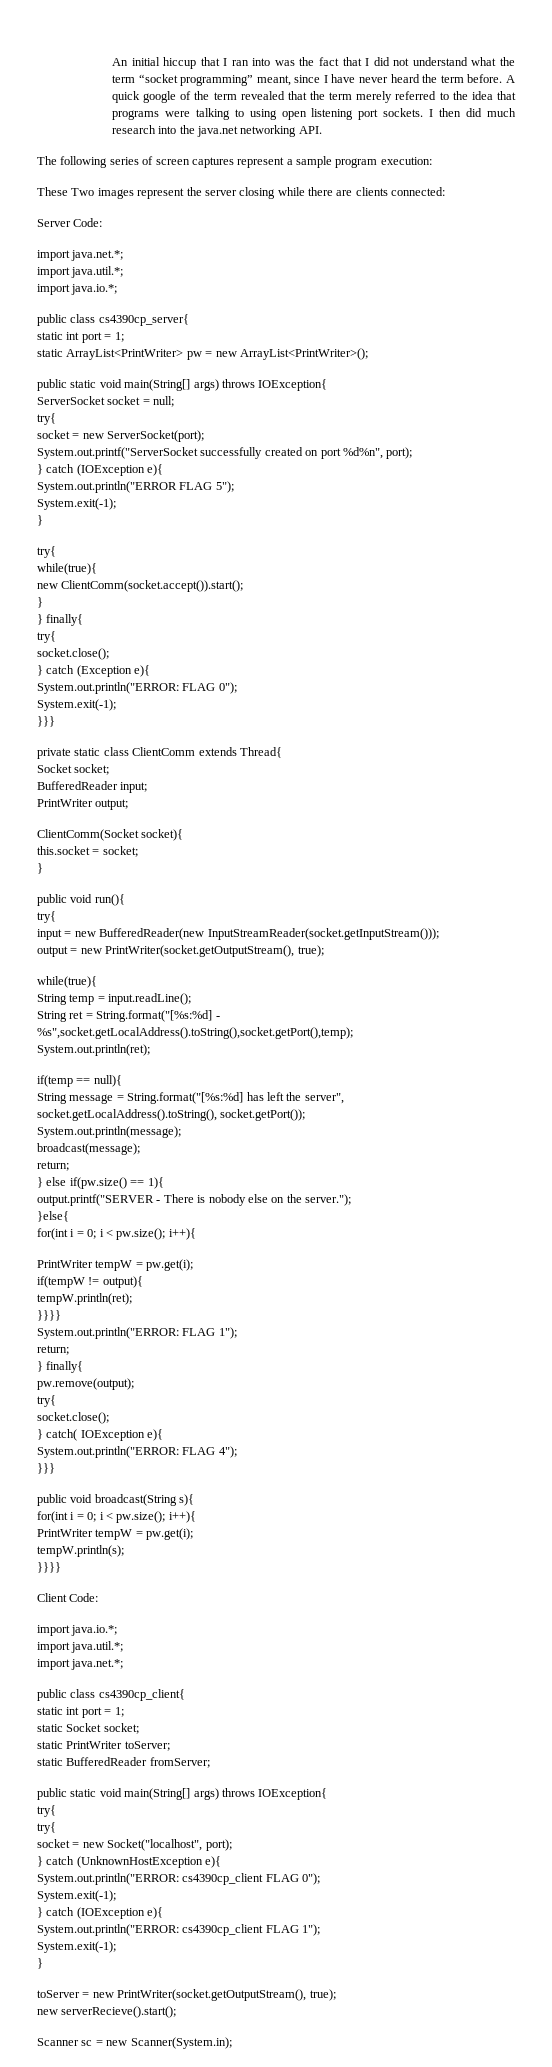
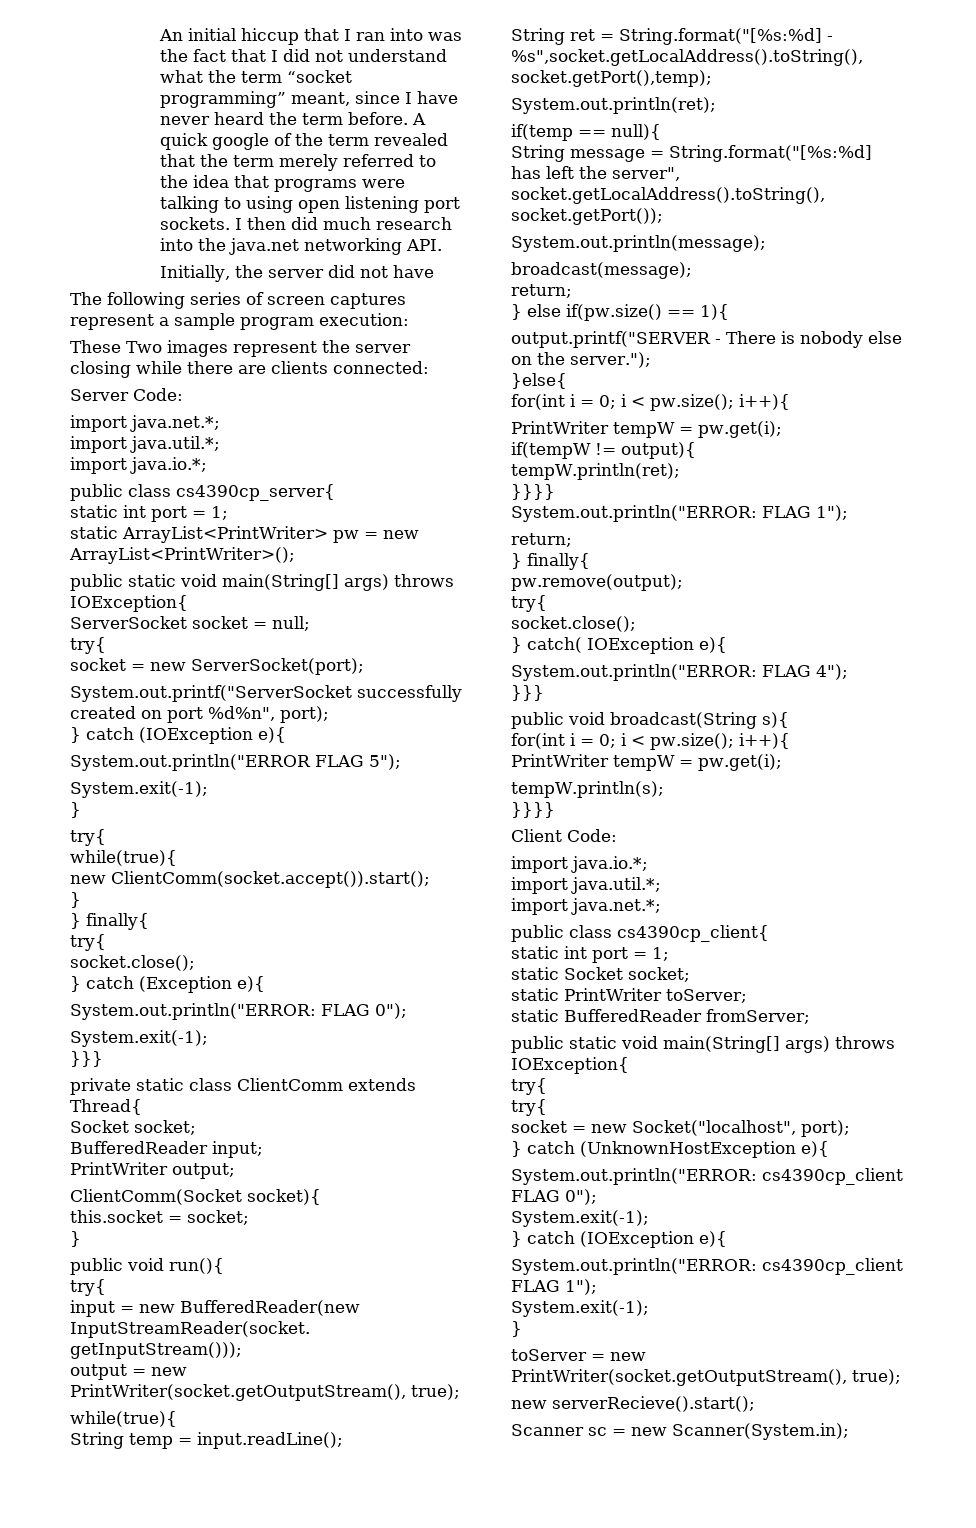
(322, 130) none -> [160,265,435,282] // Initially, the server did not have

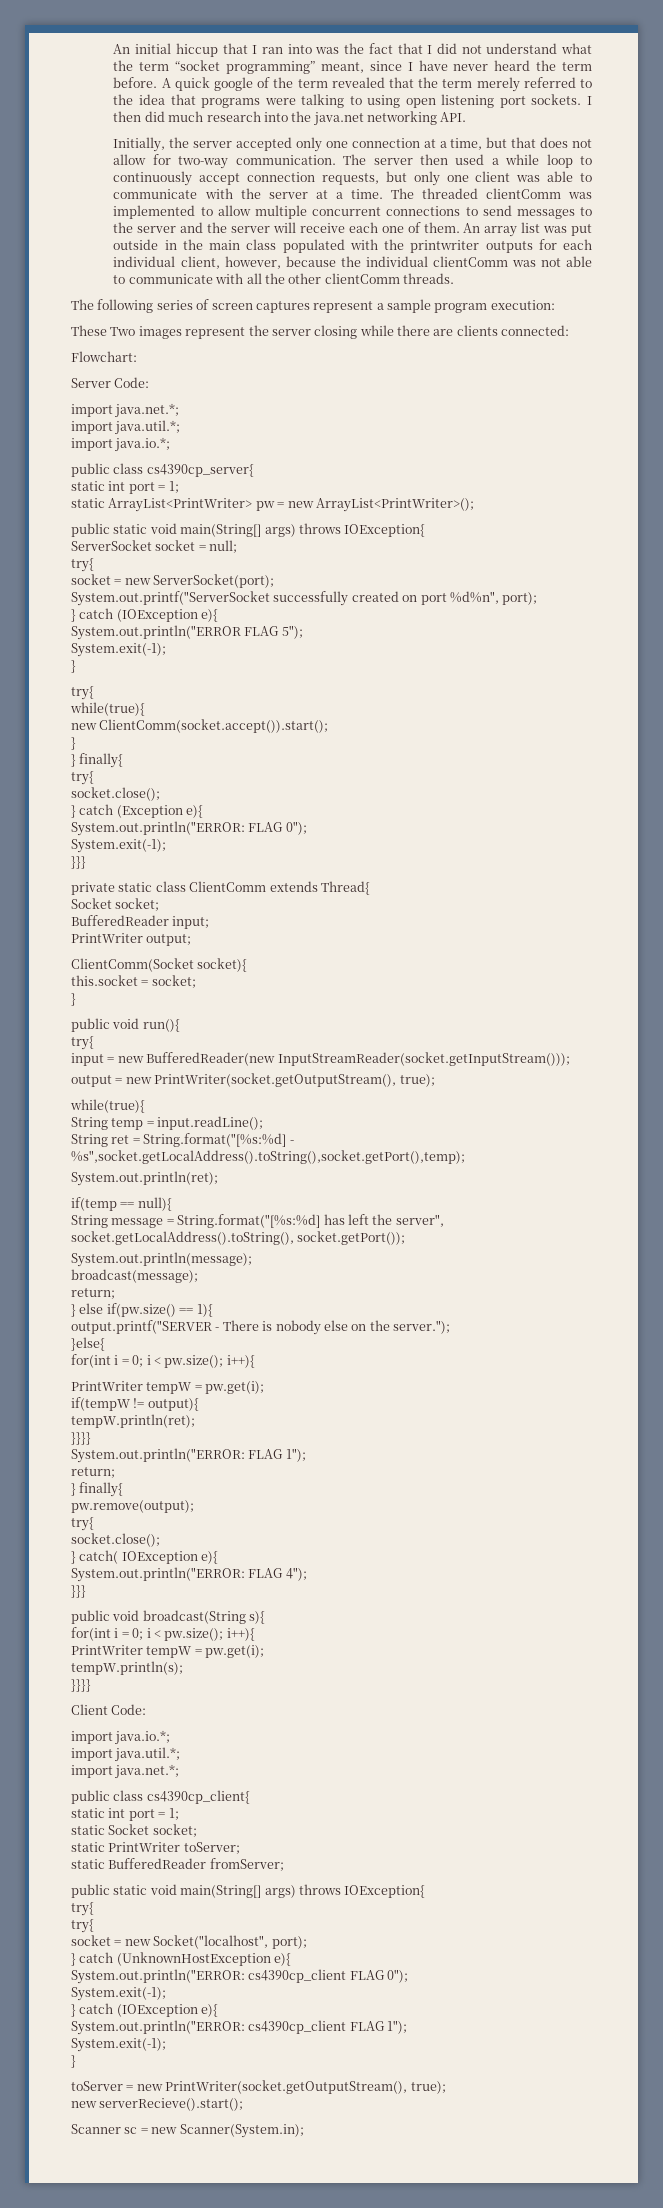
[328,265,435,278] did not have -> [236,137,592,152] [113,154,593,169] [113,171,592,186] [113,188,592,199] [113,205,593,219] [113,222,593,237] [113,239,592,253] [113,256,592,269] [113,273,455,284] accepted only one connection at a time, but that does not allow for two-way communication. The server then used a while loop to continuously accept connection requests, but only one client was able to communicate with the server at a time. The threaded clientComm was implemented to allow multiple concurrent connections to send messages to the server and the server will receive each one of them. An array list was put outside in the main class populated with the printwriter outputs for each individual client, however, because the individual clientComm was not able to communicate with all the other clientComm threads.
(429, 367) none -> [71,351,137,362] // Flowchart:

